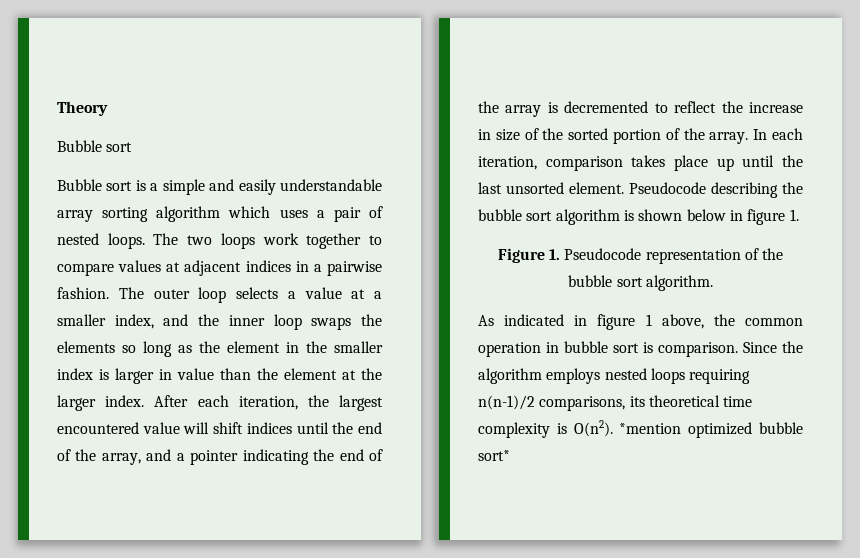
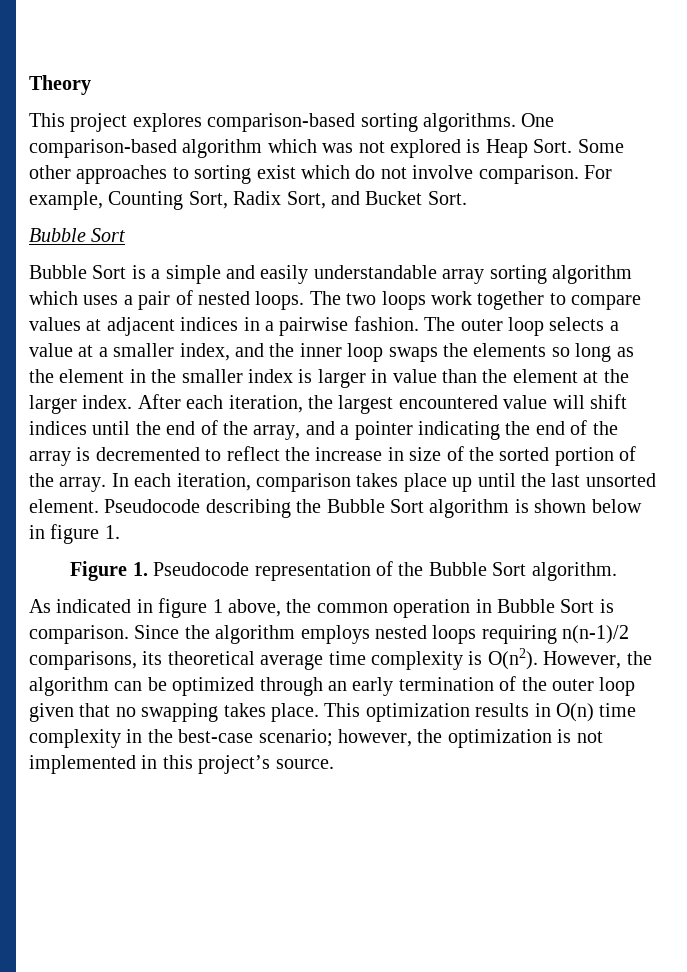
[57,140,133,152] [57,179,133,191] Bubble sort // Bubble sort -> [29,113,555,132] [29,139,624,158] [29,165,612,184] [29,191,467,210] [29,228,126,242] [29,265,127,279] This project explores comparison-based sorting algorithms. One comparison-based algorithm which was not explored is Heap Sort. Some other approaches to sorting exist which do not involve comparison. For example, Counting Sort, Radix Sort, and Bucket Sort. // Bubble Sort // Bubble Sort
[478,209,553,221] bubble sort -> [326,499,424,513] Bubble Sort
[568,275,643,287] bubble sort -> [428,562,527,576] Bubble Sort
[564,341,639,353] bubble sort -> [496,599,595,613] Bubble Sort
(720, 401) none -> [260,654,324,670] average
[619,422,803,438] [478,450,510,461] *mention optimized bubble sort* -> [543,651,652,669] [29,676,636,696] [29,703,637,722] [29,729,603,748] [29,755,334,774] However, the algorithm can be optimized through an early termination of the outer loop given that no swapping takes place. This optimization results in O(n) time complexity in the best-case scenario; however, the optimization is not implemented in this project’s source.

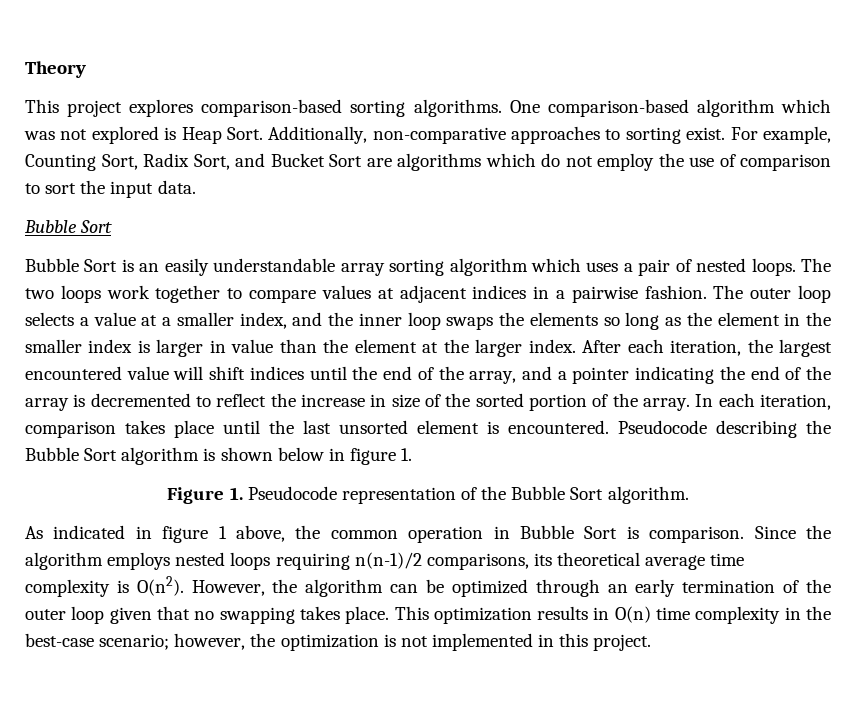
[577,139,624,153] [29,165,71,179] Some other -> [268,126,506,144] Additionally, non-comparative
[256,165,579,184] exist which do not involve comparison. -> [686,127,726,140] exist.
[427,191,467,205] Sort. -> [329,153,831,171] [25,180,196,198] Sort are algorithms which do not employ the use of comparison to sort the input data.
[151,265,256,284] a simple and -> [139,263,160,272] an
[452,477,473,492] up -> (214, 429) none
[29,499,99,513] element. -> [417,420,609,434] element is encountered.
[198,755,334,774] project’s source. -> [593,634,652,651] project.

